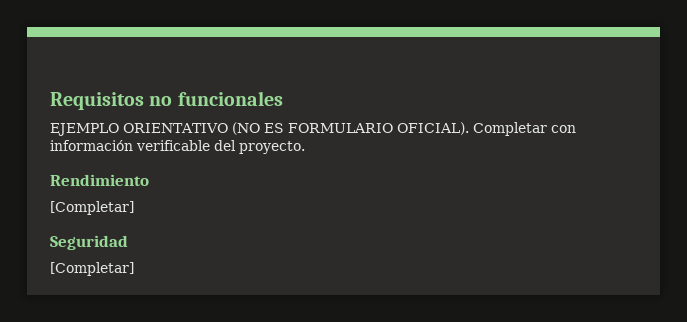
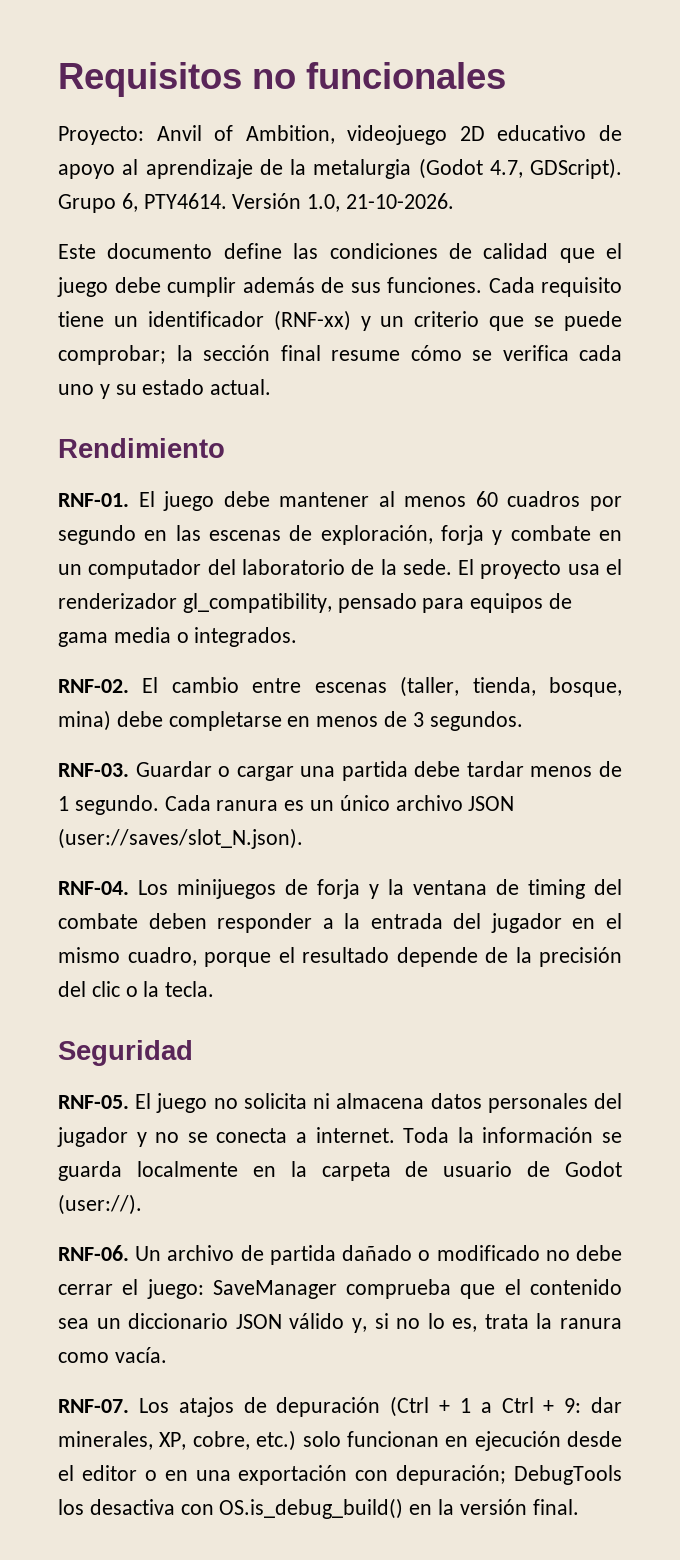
[50,122,576,136] [50,140,305,154] [50,174,149,186] [50,201,134,215] [50,235,128,250] [50,262,134,276] EJEMPLO ORIENTATIVO (NO ES FORMULARIO OFICIAL). Completar con información verificable del proyecto. // Rendimiento // [Completar] // Seguridad // [Completar] -> [58,125,622,145] [58,158,622,179] [58,193,455,213] [58,243,622,263] [57,277,622,297] [58,310,623,331] [58,345,622,365] [58,379,272,399] [58,438,225,458] [58,491,622,511] [58,525,622,545] [58,559,622,579] [58,593,573,613] [58,627,298,647] [58,676,622,697] [58,710,523,731] [58,761,622,781] [58,795,515,815] [58,828,303,849] [58,879,622,899] [58,913,622,933] [58,947,622,967] [58,981,215,997] [58,1040,193,1066] [58,1093,622,1113] [57,1127,622,1147] [58,1161,622,1181] [58,1194,142,1215] [58,1245,622,1265] [58,1279,622,1299] [58,1313,622,1333] [58,1347,167,1363] [58,1396,622,1417] [58,1430,622,1451] [58,1465,622,1485] [58,1498,579,1519] Proyecto: Anvil of Ambition, videojuego 2D educativo de apoyo al aprendizaje de la metalurgia (Godot 4.7, GDScript). Grupo 6, PTY4614. Versión 1.0, 21-10-2026. // Este documento define las condiciones de calidad que el juego debe cumplir además de sus funciones. Cada requisito tiene un identificador (RNF-xx) y un criterio que se puede comprobar; la sección final resume cómo se verifica cada uno y su estado actual. // Rendimiento // RNF-01. El juego debe mantener al menos 60 cuadros por segundo en las escenas de exploración, forja y combate en un computador del laboratorio de la sede. El proyecto usa el renderizador gl_compatibility, pensado para equipos de gama media o integrados. // RNF-02. El cambio entre escenas (taller, tienda, bosque, mina) debe completarse en menos de 3 segundos. // RNF-03. Guardar o cargar una partida debe tardar menos de 1 segundo. Cada ranura es un único archivo JSON (user://saves/slot_N.json). // RNF-04. Los minijuegos de forja y la ventana de timing del combate deben responder a la entrada del jugador en el mismo cuadro, porque el resultado depende de la precisión del clic o la tecla. // Seguridad // RNF-05. El juego no solicita ni almacena datos personales del jugador y no se conecta a internet. Toda la información se guarda localmente en la carpeta de usuario de Godot (user://). // RNF-06. Un archivo de partida dañado o modificado no debe cerrar el juego: SaveManager comprueba que el contenido sea un diccionario JSON válido y, si no lo es, trata la ranura como vacía. // RNF-07. Los atajos de depuración (Ctrl + 1 a Ctrl + 9: dar minerales, XP, cobre, etc.) solo funcionan en ejecución desde el editor o en una exportación con depuración; DebugTools los desactiva con OS.is_debug_build() en la versión final.

